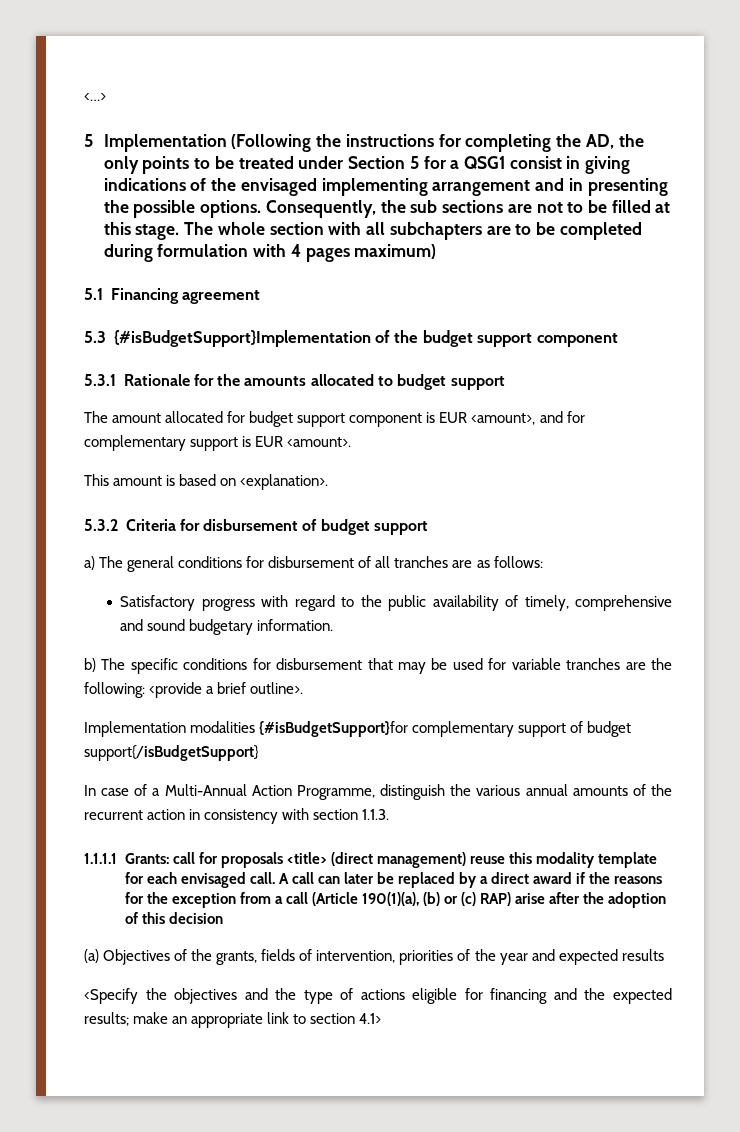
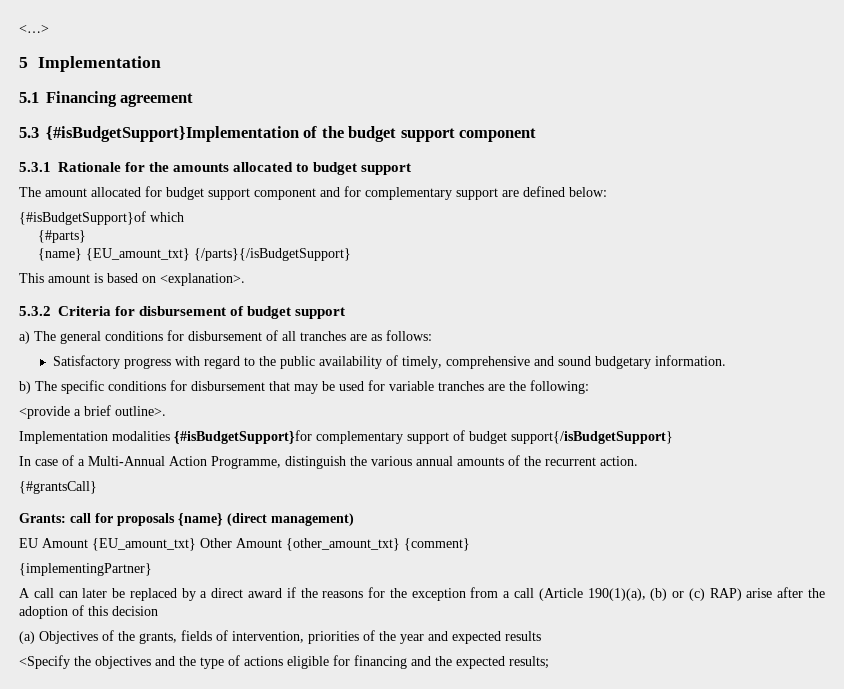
[231,134,644,152] [103,156,631,174] [103,178,668,196] [103,200,671,218] [103,222,642,240] [103,244,437,262] (Following the instructions for completing the AD, the only points to be treated under Section 5 for a QSG1 consist in giving indications of the envisaged implementing arrangement and in presenting the possible options. Consequently, the sub sections are not to be filled at this stage. The whole section with all subchapters are to be completed during formulation with 4 pages maximum) -> (161, 64) none
[426,412,536,425] is EUR <amount>, -> (316, 194) none
[242,436,352,447] is EUR <amount>. -> [502,186,607,197] [19,211,184,225] [37,230,86,243] [37,248,351,261] are defined below: // {#isBudgetSupport}of which // {#parts} // {name} {EU_amount_txt} {/parts}{/isBudgetSupport}
(145, 690) none -> (589, 387) //
[147,808,390,824] [84,853,117,864] action in consistency with section 1.1.3. // 1.1.1.1 -> [600,456,638,466] [19,481,97,494] action. // {#grantsCall} //
[286,852,327,864] <title> -> [178,513,223,526] {name}
[469,852,657,868] [124,872,275,888] reuse this modality template for each envisaged call. -> [19,538,470,551] [19,563,152,576] // EU Amount {EU_amount_txt} Other Amount {other_amount_txt} {comment} // {implementingPartner} //
[133,1012,382,1028] make an appropriate link to section 4.1> -> (549, 662) none

